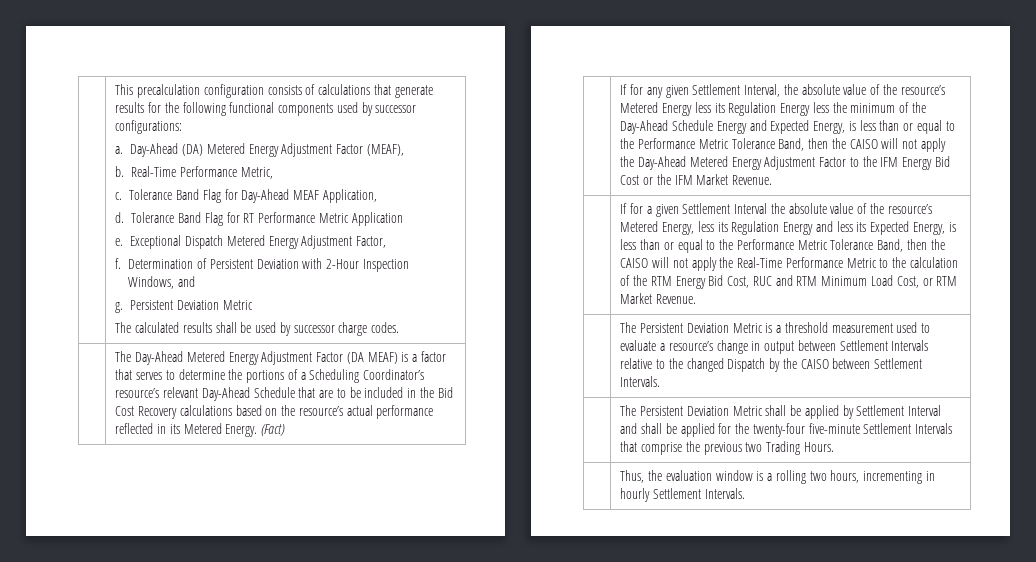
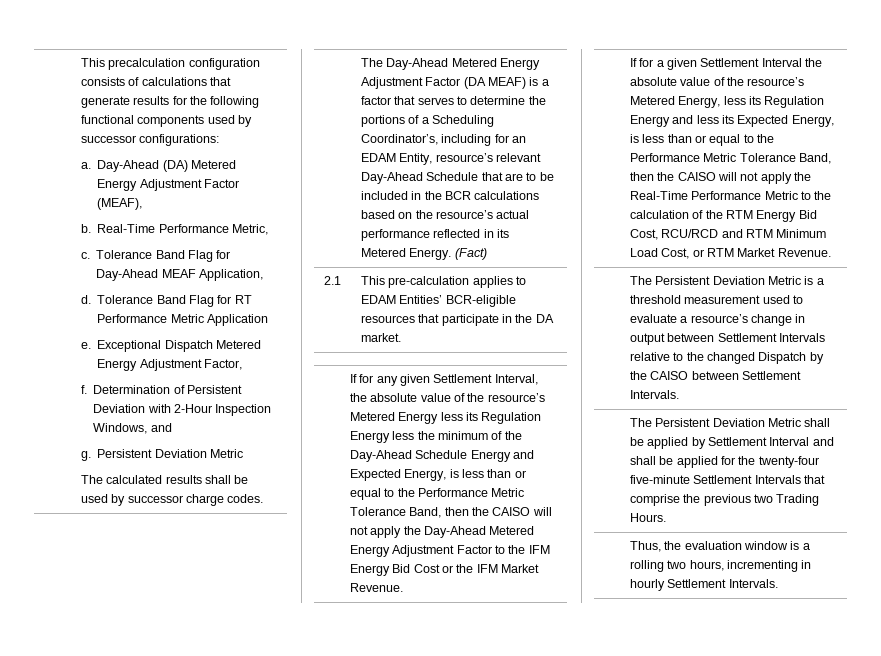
[363,369,425,380] Coordinator’s -> [360,134,527,146] [360,153,433,165] Coordinator’s, including for an EDAM Entity,
[437,387,453,398] [115,406,178,419] Bid Cost Recovery -> [445,191,472,200] BCR
(286, 430) none -> [323,276,341,285] [360,276,527,288] [360,295,516,307] [360,314,554,326] [360,333,401,342] // 2.1 | This pre-calculation applies to EDAM Entities’ BCR-eligible resources that participate in the DA market.
[752,276,772,286] RUC -> [661,229,719,238] RCU/RCD

